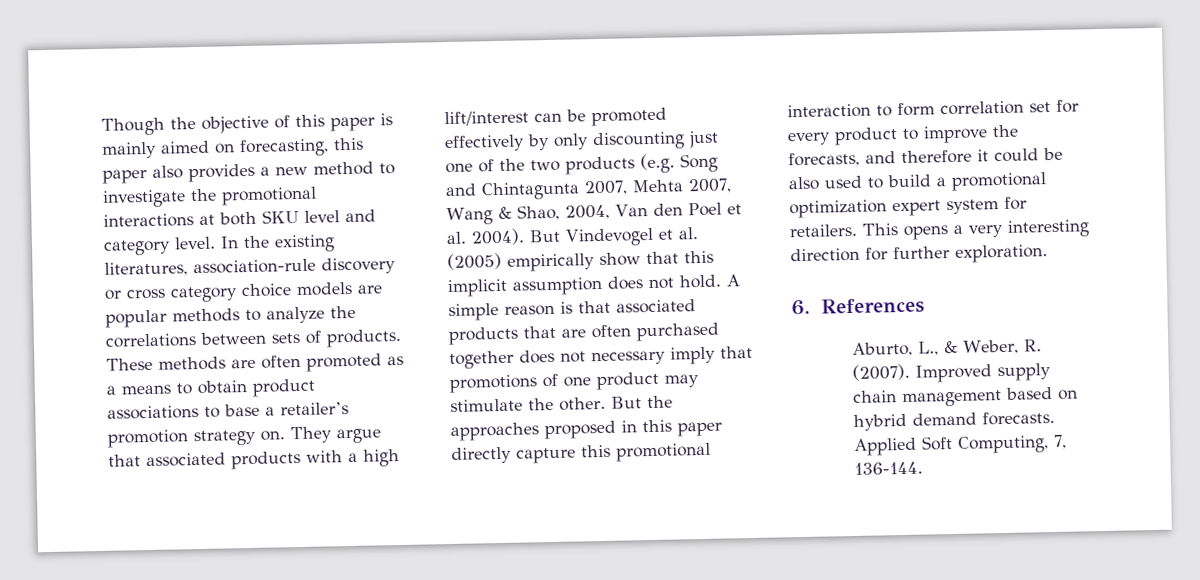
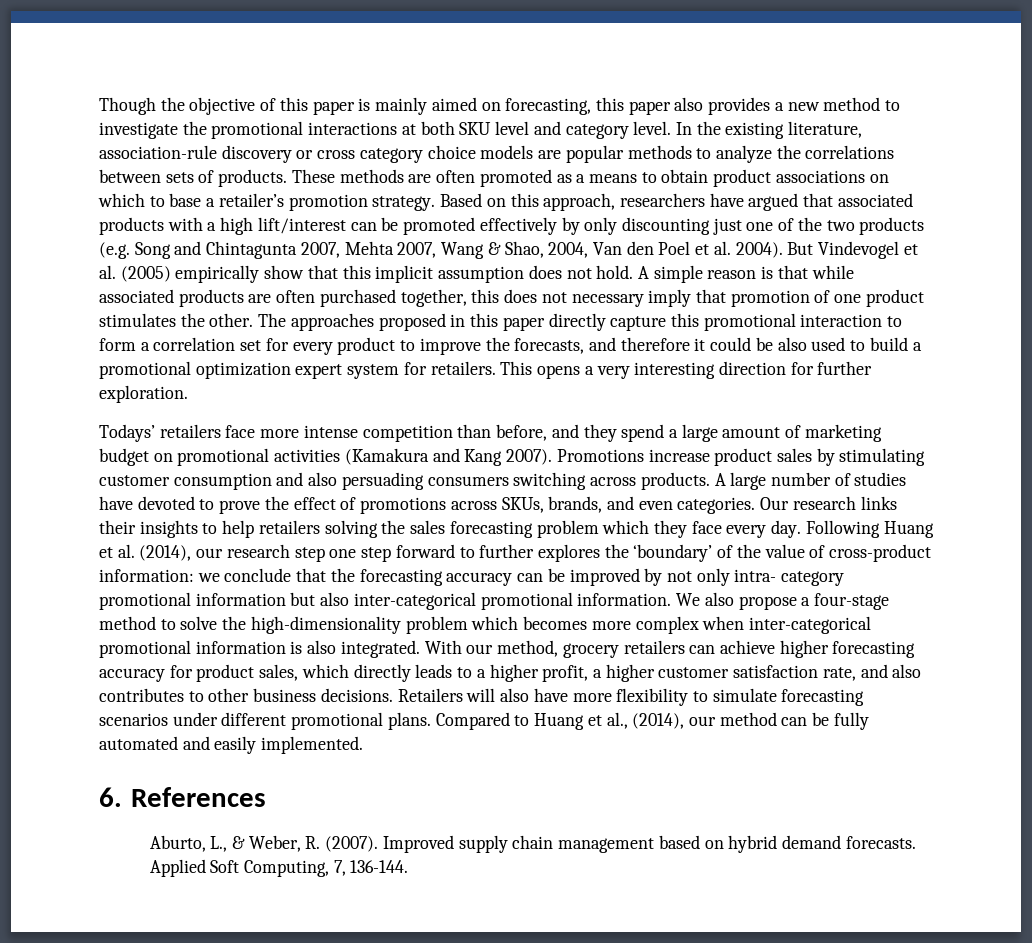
[104,261,188,277] literatures, -> [788,121,863,138] literature,
(199, 412) none -> [869,174,889,183] [98,193,145,207] on which
[193,426,381,447] strategy on. They argue -> [372,193,799,211] strategy. Based on this approach, researchers have argued
[616,299,696,314] [448,325,556,346] associated products that -> [811,265,854,279] [99,289,244,307] while associated products
[449,350,514,370] together -> [400,289,500,307] together, this
[449,374,538,394] promotions -> [730,290,810,307] promotion
[664,374,699,388] [450,395,673,413] may stimulate the other. But the -> [99,313,287,327] stimulates the other. The
(935, 109) none -> [140,342,150,351] a
(1048, 253) none -> [99,424,882,442] [99,448,926,466] [99,472,907,490] [99,496,897,514] [99,520,934,538] [99,544,932,562] [99,568,845,586] [99,592,889,610] [99,616,871,634] [99,640,916,658] [99,664,922,682] [99,688,865,706] [99,712,869,730] [99,736,364,754] // Todays’ retailers face more intense competition than before, and they spend a large amount of marketing budget on promotional activities (Kamakura and Kang 2007). Promotions increase product sales by stimulating customer consumption and also persuading consumers switching across products. A large number of studies have devoted to prove the effect of promotions across SKUs, brands, and even categories. Our research links their insights to help retailers solving the sales forecasting problem which they face every day. Following Huang et al. (2014), our research step one step forward to further explores the ‘boundary’ of the value of cross-product information: we conclude that the forecasting accuracy can be improved by not only intra- category promotional information but also inter-categorical promotional information. We also propose a four-stage method to solve the high-dimensionality problem which becomes more complex when inter-categorical promotional information is also integrated. With our method, grocery retailers can achieve higher forecasting accuracy for product sales, which directly leads to a higher profit, a higher customer satisfaction rate, and also contributes to other business decisions. Retailers will also have more flexibility to simulate forecasting scenarios under different promotional plans. Compared to Huang et al., (2014), our method can be fully automated and easily implemented.

